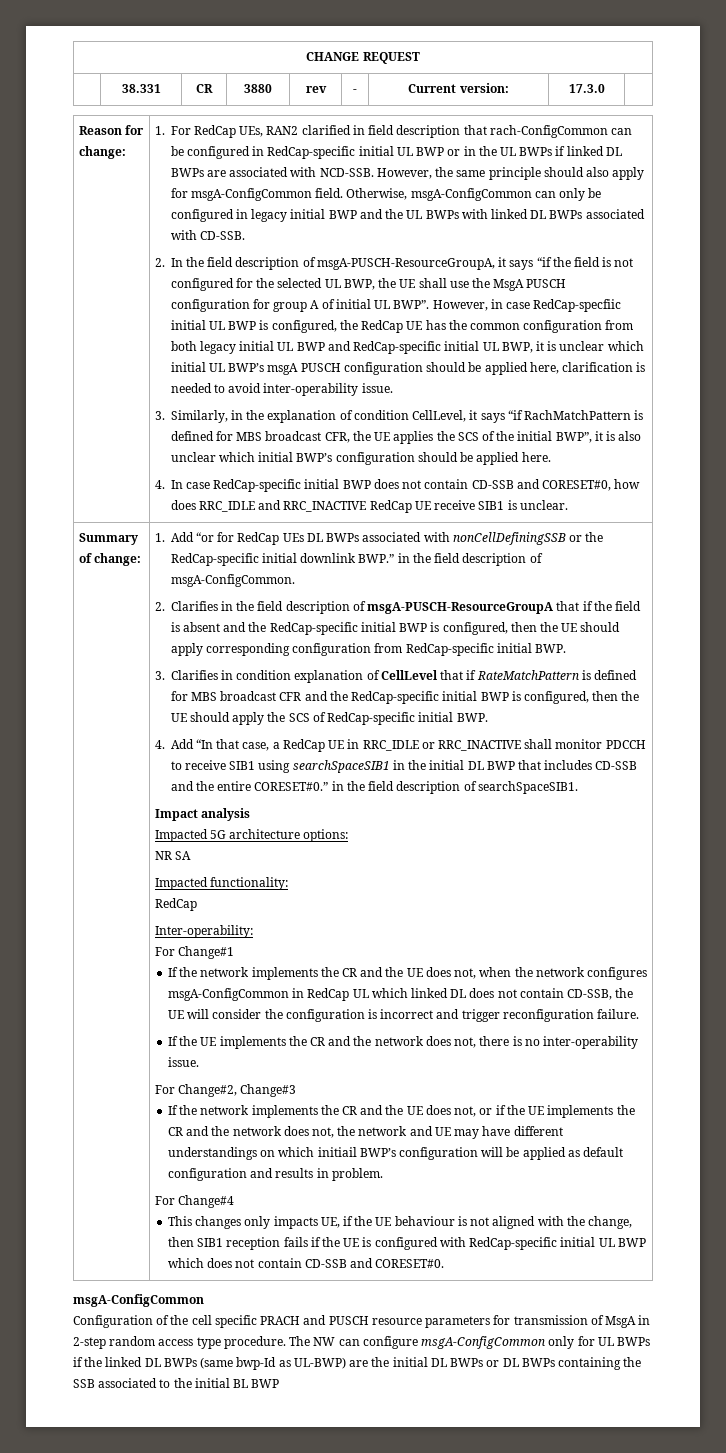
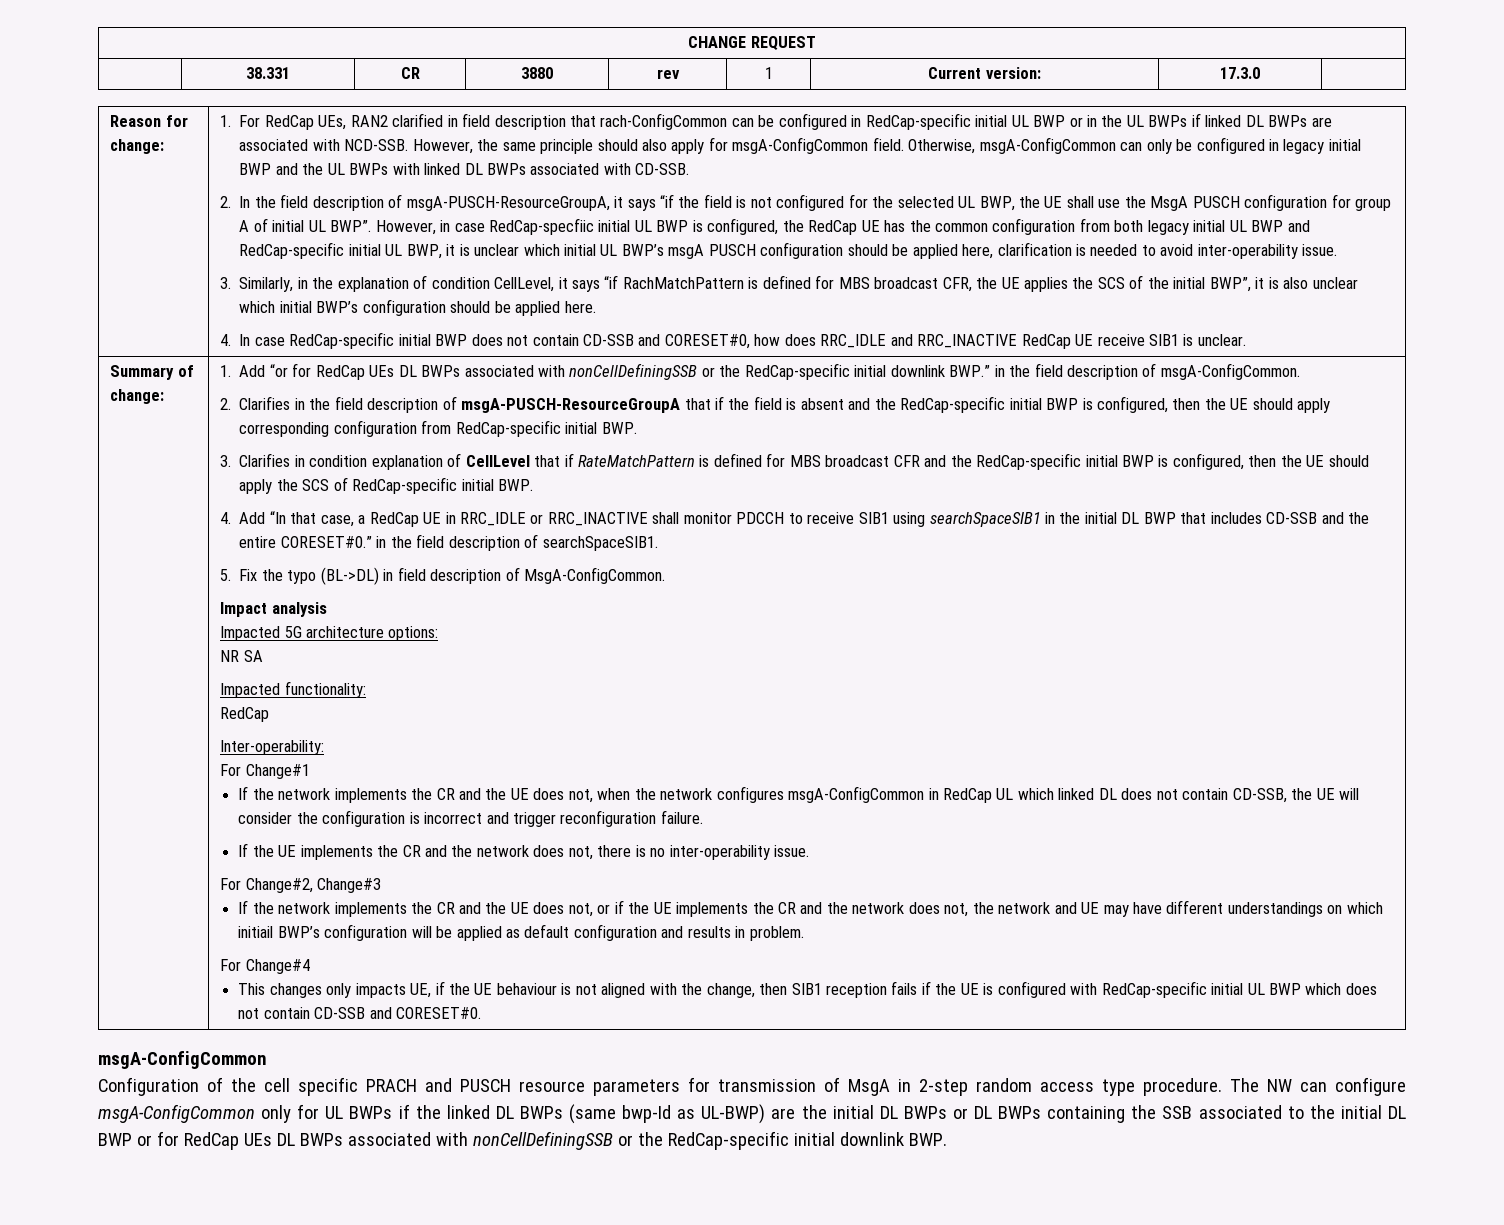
[353,89,357,93] - -> [764,67,773,79] 1
(578, 787) none -> [220,567,665,585] // 5. Fix the typo (BL->DL) in field description of MsgA-ConfigCommon.
[233,1379,280,1388] BL BWP -> [1388,1106,1407,1119] [98,1131,947,1150] DL BWP or for RedCap UEs DL BWPs associated with nonCellDefiningSSB or the RedCap-specific initial downlink BWP.

